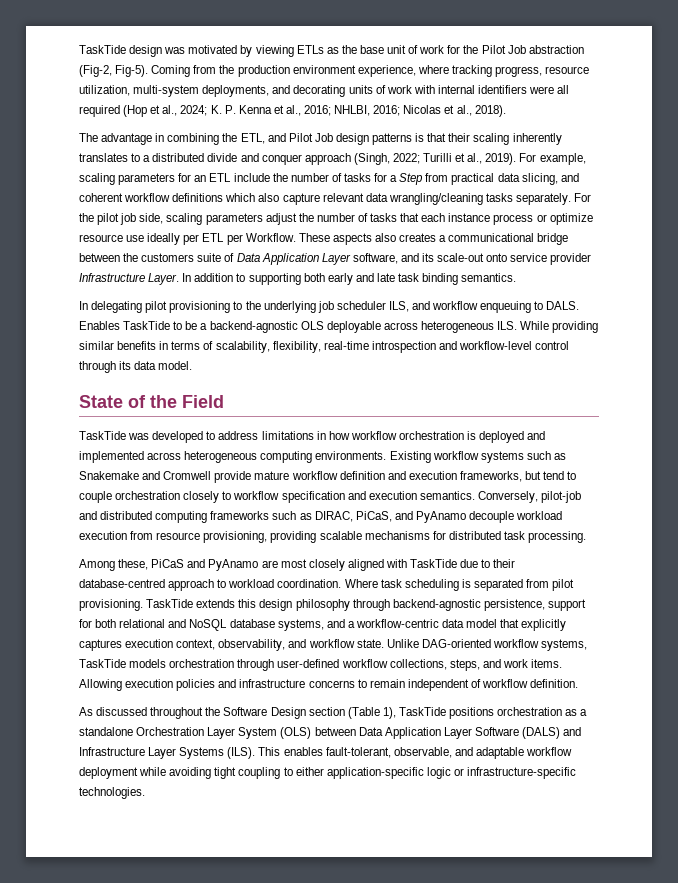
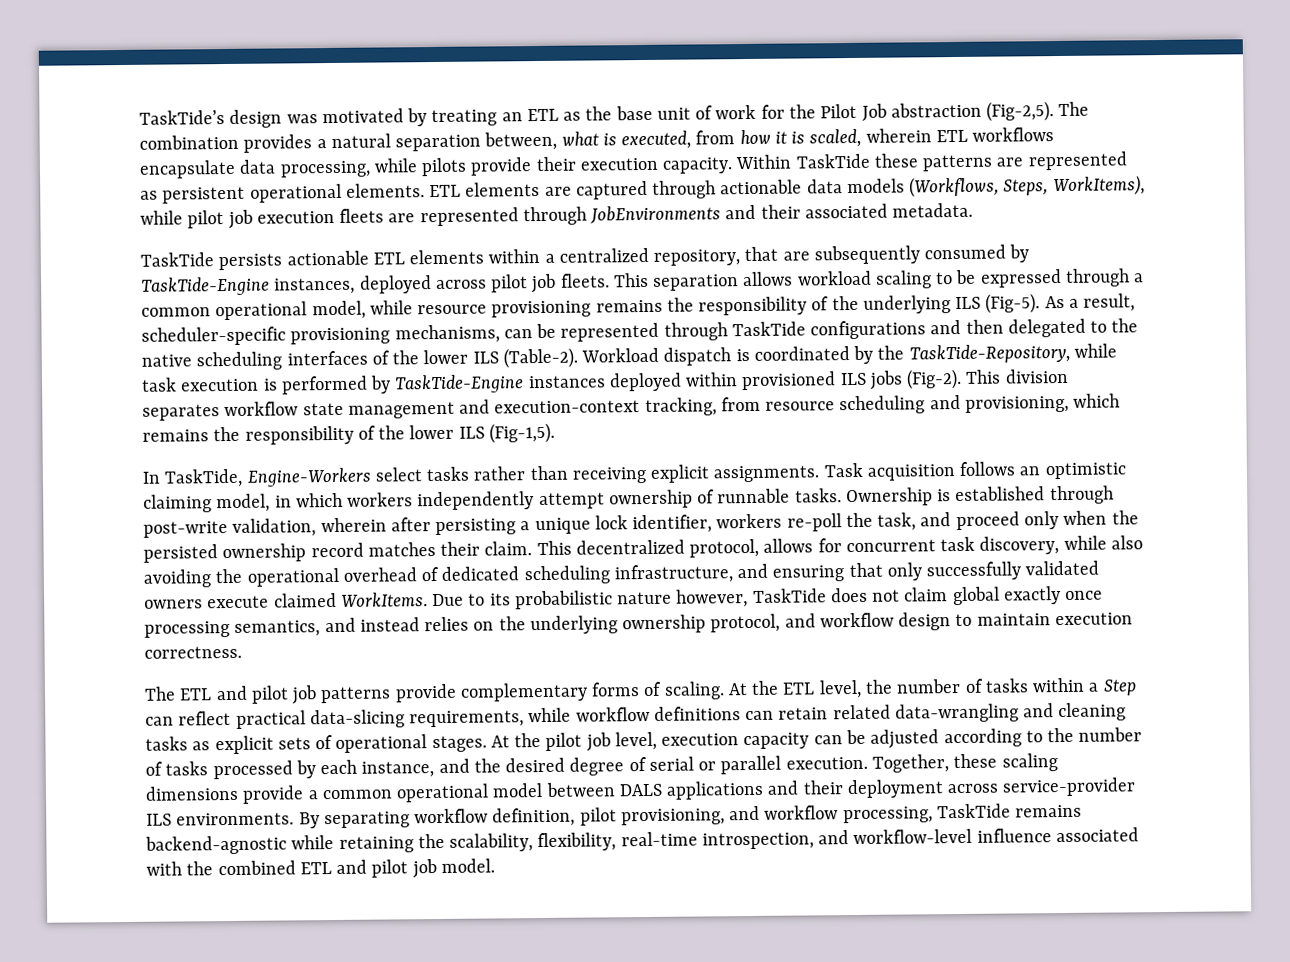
[79,45,126,54] TaskTide -> [139,110,225,125] TaskTide’s
[255,45,324,57] viewing ETLs -> [431,108,559,127] treating an ETL
[79,65,590,77] [79,85,570,97] [79,105,506,117] [79,133,562,145] [79,153,586,165] [79,173,388,185] (Fig-2, Fig-5). Coming from the production environment experience, where tracking progress, resource utilization, multi-system deployments, and decorating units of work with internal identifiers were all required (Hop et al., 2024; K. P. Kenna et al., 2016; NHLBI, 2016; Nicolas et al., 2018). // The advantage in combining the ETL, and Pilot Job design patterns is that their scaling inherently translates to a distributed divide and conquer approach (Singh, 2022; Turilli et al., 2019). For example, scaling parameters for an ETL include the number of tasks for -> [986,101,1090,122] [139,127,1055,153] [139,151,1128,179] [140,175,1145,204] [140,202,974,229] [140,244,1030,271] [141,268,1145,296] [141,293,1136,321] [141,318,1139,346] [141,343,1117,371] [141,368,1069,395] [142,393,1121,421] [142,422,555,445] [142,461,1126,488] [143,485,1114,513] [143,510,1139,538] [143,535,1143,563] [143,560,1100,588] [144,586,1104,610] [144,612,1133,638] [144,645,242,659] [144,677,1086,705] (Fig-2,5). The combination provides a natural separation between, what is executed, from how it is scaled, wherein ETL workflows encapsulate data processing, while pilots provide their execution capacity. Within TaskTide these patterns are represented as persistent operational elements. ETL elements are captured through actionable data models (Workflows, Steps, WorkItems), while pilot job execution fleets are represented through JobEnvironments and their associated metadata. // TaskTide persists actionable ETL elements within a centralized repository, that are subsequently consumed by TaskTide-Engine instances, deployed across pilot job fleets. This separation allows workload scaling to be expressed through a common operational model, while resource provisioning remains the responsibility of the underlying ILS (Fig-5). As a result, scheduler-specific provisioning mechanisms, can be represented through TaskTide configurations and then delegated to the native scheduling interfaces of the lower ILS (Table-2). Workload dispatch is coordinated by the TaskTide-Repository, while task execution is performed by TaskTide-Engine instances deployed within provisioned ILS jobs (Fig-2). This division separates workflow state management and execution-context tracking, from resource scheduling and provisioning, which remains the responsibility of the lower ILS (Fig-1,5). // In TaskTide, Engine-Workers select tasks rather than receiving explicit assignments. Task acquisition follows an optimistic claiming model, in which workers independently attempt ownership of runnable tasks. Ownership is established through post-write validation, wherein after persisting a unique lock identifier, workers re-poll the task, and proceed only when the persisted ownership record matches their claim. This decentralized protocol, allows for concurrent task discovery, while also avoiding the operational overhead of dedicated scheduling infrastructure, and ensuring that only successfully validated owners execute claimed WorkItems. Due to its probabilistic nature however, TaskTide does not claim global exactly once processing semantics, and instead relies on the underlying ownership protocol, and workflow design to maintain execution correctness. // The ETL and pilot job patterns provide complementary forms of scaling. At the ETL level, the number of tasks within
[425,173,579,185] [79,193,592,205] [79,213,593,225] [79,233,569,245] [79,253,592,265] [79,273,517,285] [79,301,580,313] [79,321,599,333] [79,341,214,350] from practical data slicing, and coherent workflow definitions which also capture relevant data wrangling/cleaning tasks separately. For the pilot job side, scaling parameters adjust the number of tasks that each instance process or optimize resource use ideally per ETL per Workflow. These aspects also creates a communicational bridge between the customers suite of Data Application Layer software, and its scale-out onto service provider Infrastructure Layer. In addition to supporting both early and late task binding semantics. // In delegating pilot provisioning to the underlying job scheduler ILS, and workflow enqueuing to DALS. Enables TaskTide to be a backend-agnostic OLS deployable across heterogeneous ILS. While providing similar benefits in terms of -> [145,702,1127,729] [145,727,1143,755] [145,753,1058,780] [145,777,1137,804] [146,803,1083,829] [145,833,445,855] can reflect practical data-slicing requirements, while workflow definitions can retain related data-wrangling and cleaning tasks as explicit sets of operational stages. At the pilot job level, execution capacity can be adjusted according to the number of tasks processed by each instance, and the desired degree of serial or parallel execution. Together, these scaling dimensions provide a common operational model between DALS applications and their deployment across service-provider ILS environments. By separating workflow definition, pilot provisioning, and workflow processing, TaskTide remains backend-agnostic while retaining the
[371,341,436,353] introspection -> [701,832,814,850] introspection,
[535,341,570,350] [79,361,193,373] [79,395,224,408] [79,431,546,443] [79,451,566,463] [79,471,577,483] [79,491,582,503] [79,511,563,523] [79,531,587,543] [79,559,516,571] [79,579,575,591] [79,599,586,611] [79,619,567,631] [79,639,588,651] [79,659,563,671] [79,679,579,691] [79,707,588,719] [79,727,582,739] [79,747,573,759] [79,767,577,779] [79,787,145,799] control through its data model. // State of the Field // TaskTide was developed to address limitations in how workflow orchestration is deployed and implemented across heterogeneous computing environments. Existing workflow systems such as Snakemake and Cromwell provide mature workflow definition and execution frameworks, but tend to couple orchestration closely to workflow specification and execution semantics. Conversely, pilot-job and distributed computing frameworks such as DIRAC, PiCaS, and PyAnamo decouple workload execution from resource provisioning, providing scalable mechanisms for distributed task processing. // Among these, PiCaS and PyAnamo are most closely aligned with TaskTide due to their database-centred approach to workload coordination. Where task scheduling is separated from pilot provisioning. TaskTide extends this design philosophy through backend-agnostic persistence, support for both relational and NoSQL database systems, and a workflow-centric data model that explicitly captures execution context, observability, and workflow state. Unlike DAG-oriented workflow systems, TaskTide models orchestration through user-defined workflow collections, steps, and work items. Allowing execution policies and infrastructure concerns to remain independent of workflow definition. // As discussed throughout the Software Design section (Table 1), TaskTide positions orchestration as a standalone Orchestration Layer System (OLS) between Data Application Layer Software (DALS) and Infrastructure Layer Systems (ILS). This enables fault-tolerant, observable, and adaptable workflow deployment while avoiding tight coupling to either application-specific logic or infrastructure-specific technologies. -> [976,827,1139,843] [146,858,495,879] influence associated with the combined ETL and pilot job model.

